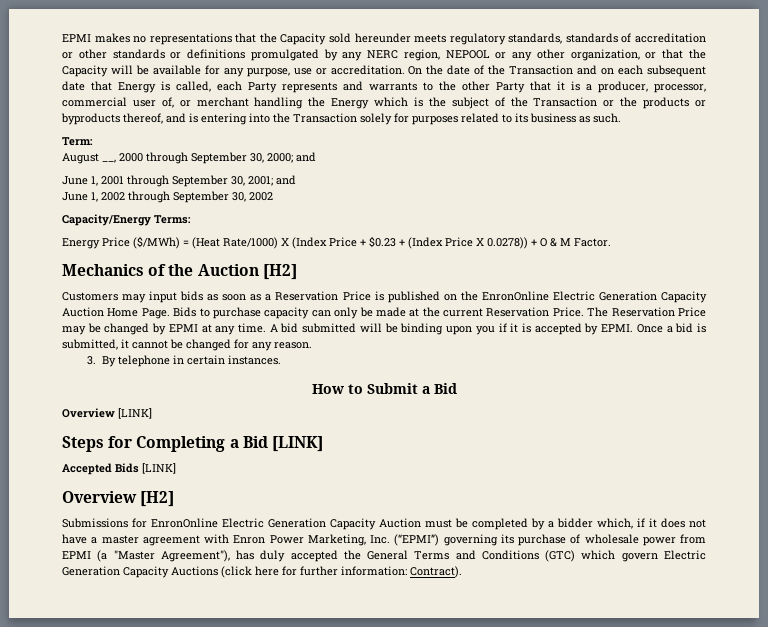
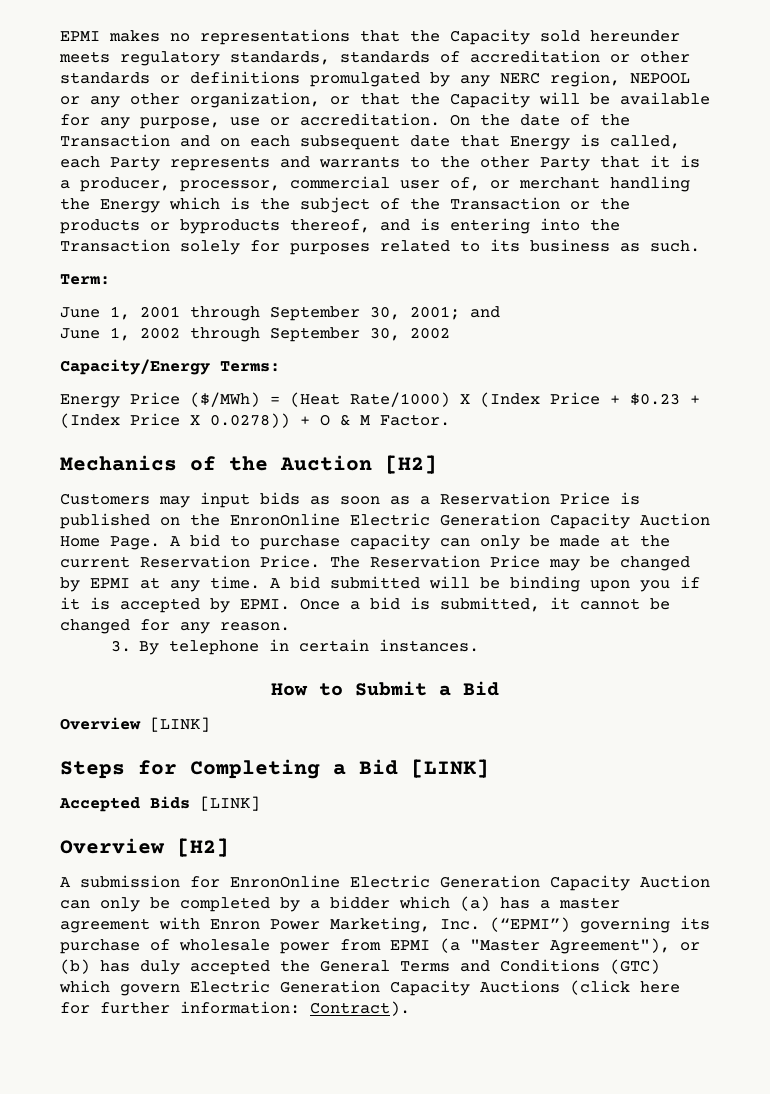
[62,152,316,164] // August __, 2000 through September 30, 2000; and -> (110, 279) none
[173,307,197,317] Bids -> [170,534,220,547] A bid
[62,518,128,528] Submissions -> [60,875,180,888] A submission
[425,519,452,528] must -> [60,897,140,912] can only
[597,518,706,529] [62,534,87,544] which, if it does not have -> [399,896,530,911] which (a) has
(230, 556) none -> [680,942,700,951] [60,959,90,974] or (b)

